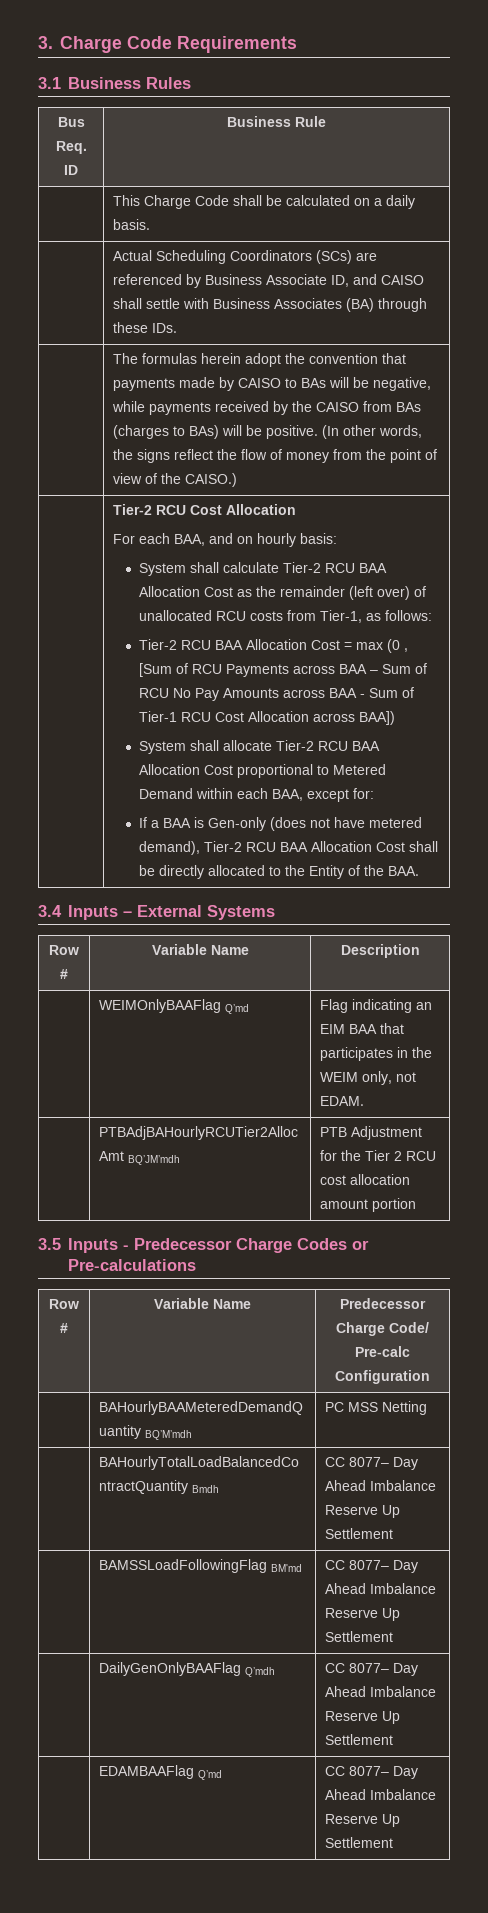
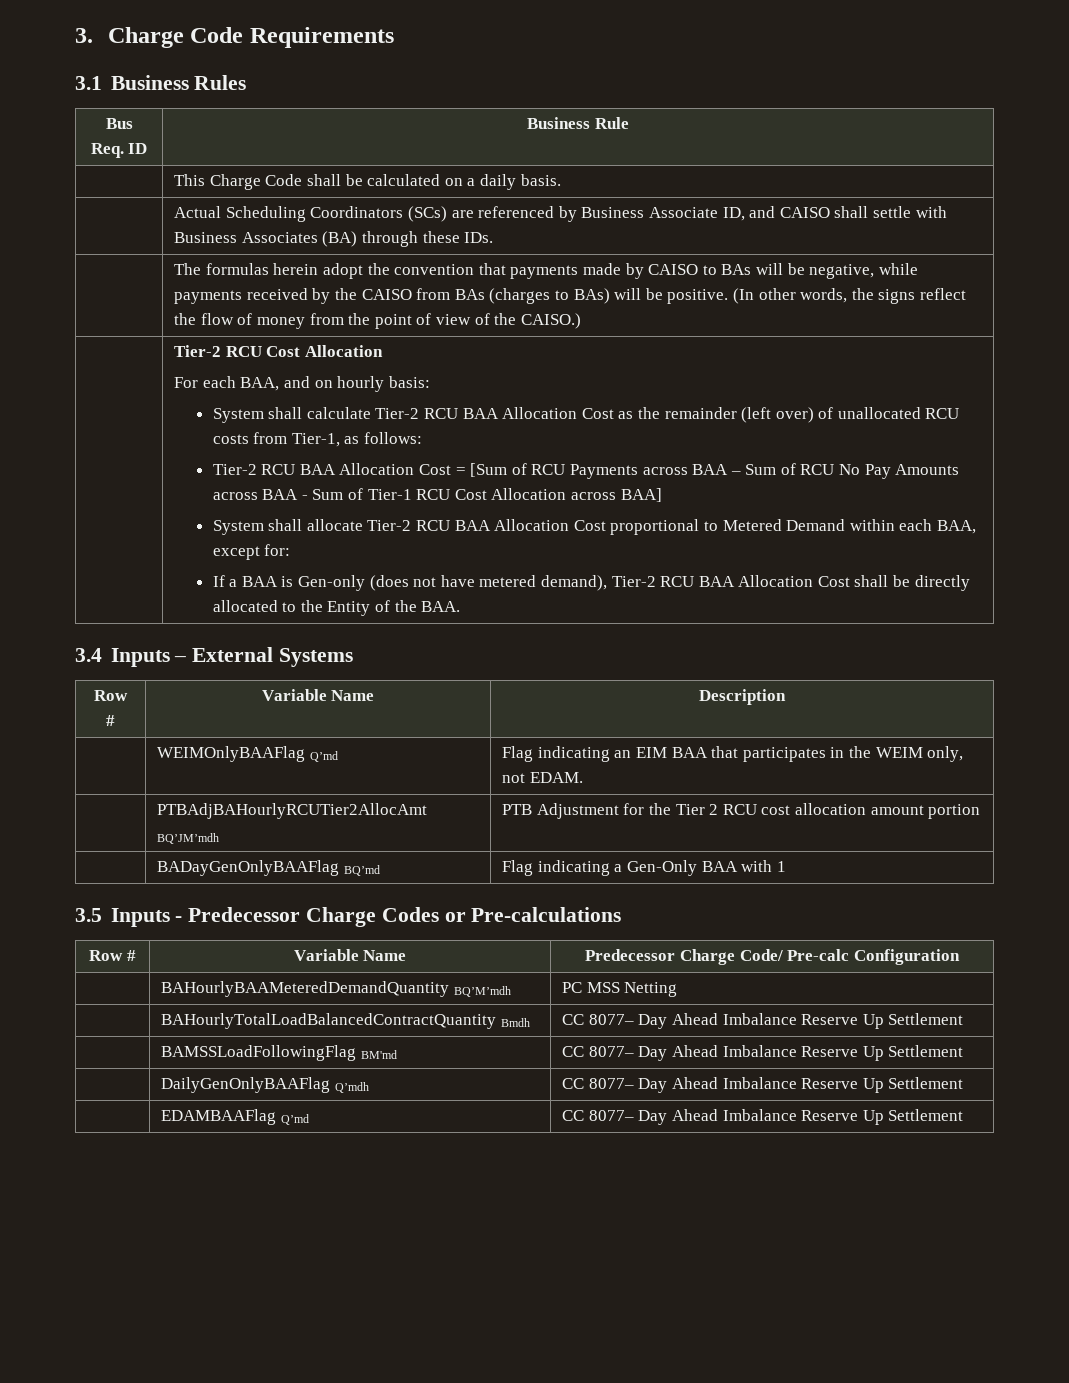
[355,639,408,653] max (0 , -> (466, 471) none
[358,711,395,725] BAA]) -> [620,488,662,502] BAA]
(417, 1205) none -> [157,860,380,876] [502,860,786,876] // | BADayGenOnlyBAAFlag BQ’md | Flag indicating a Gen-Only BAA with 1

